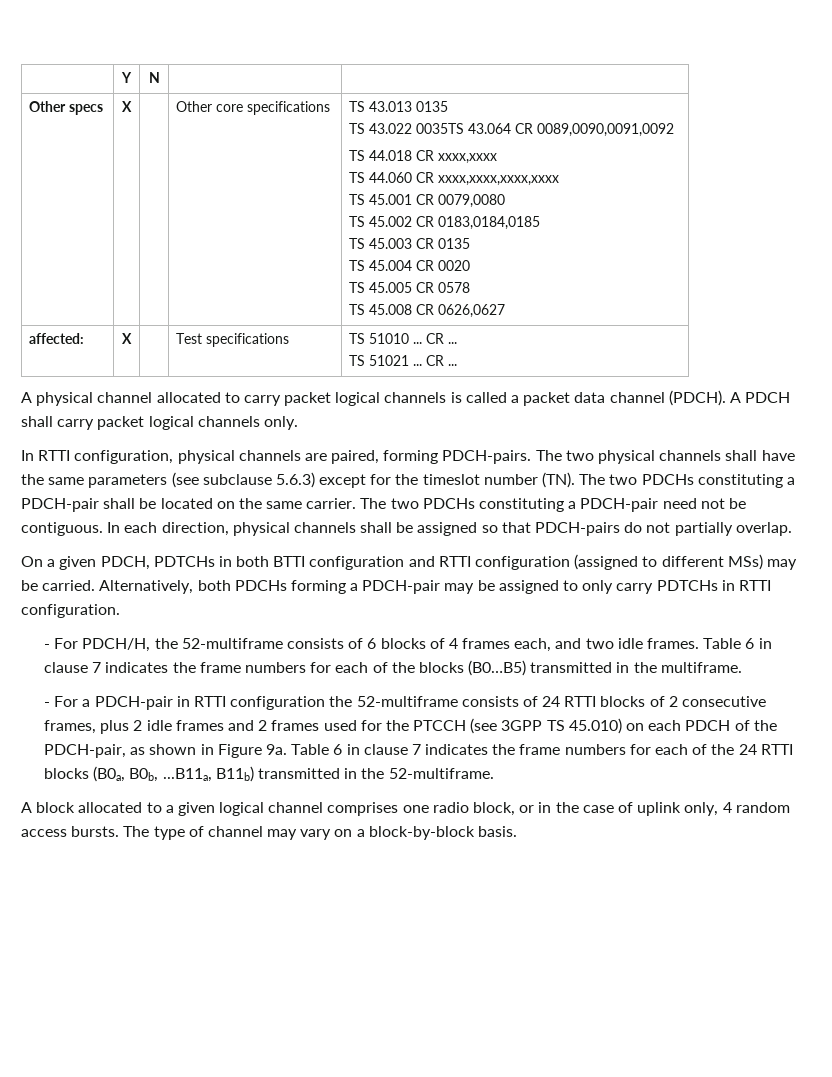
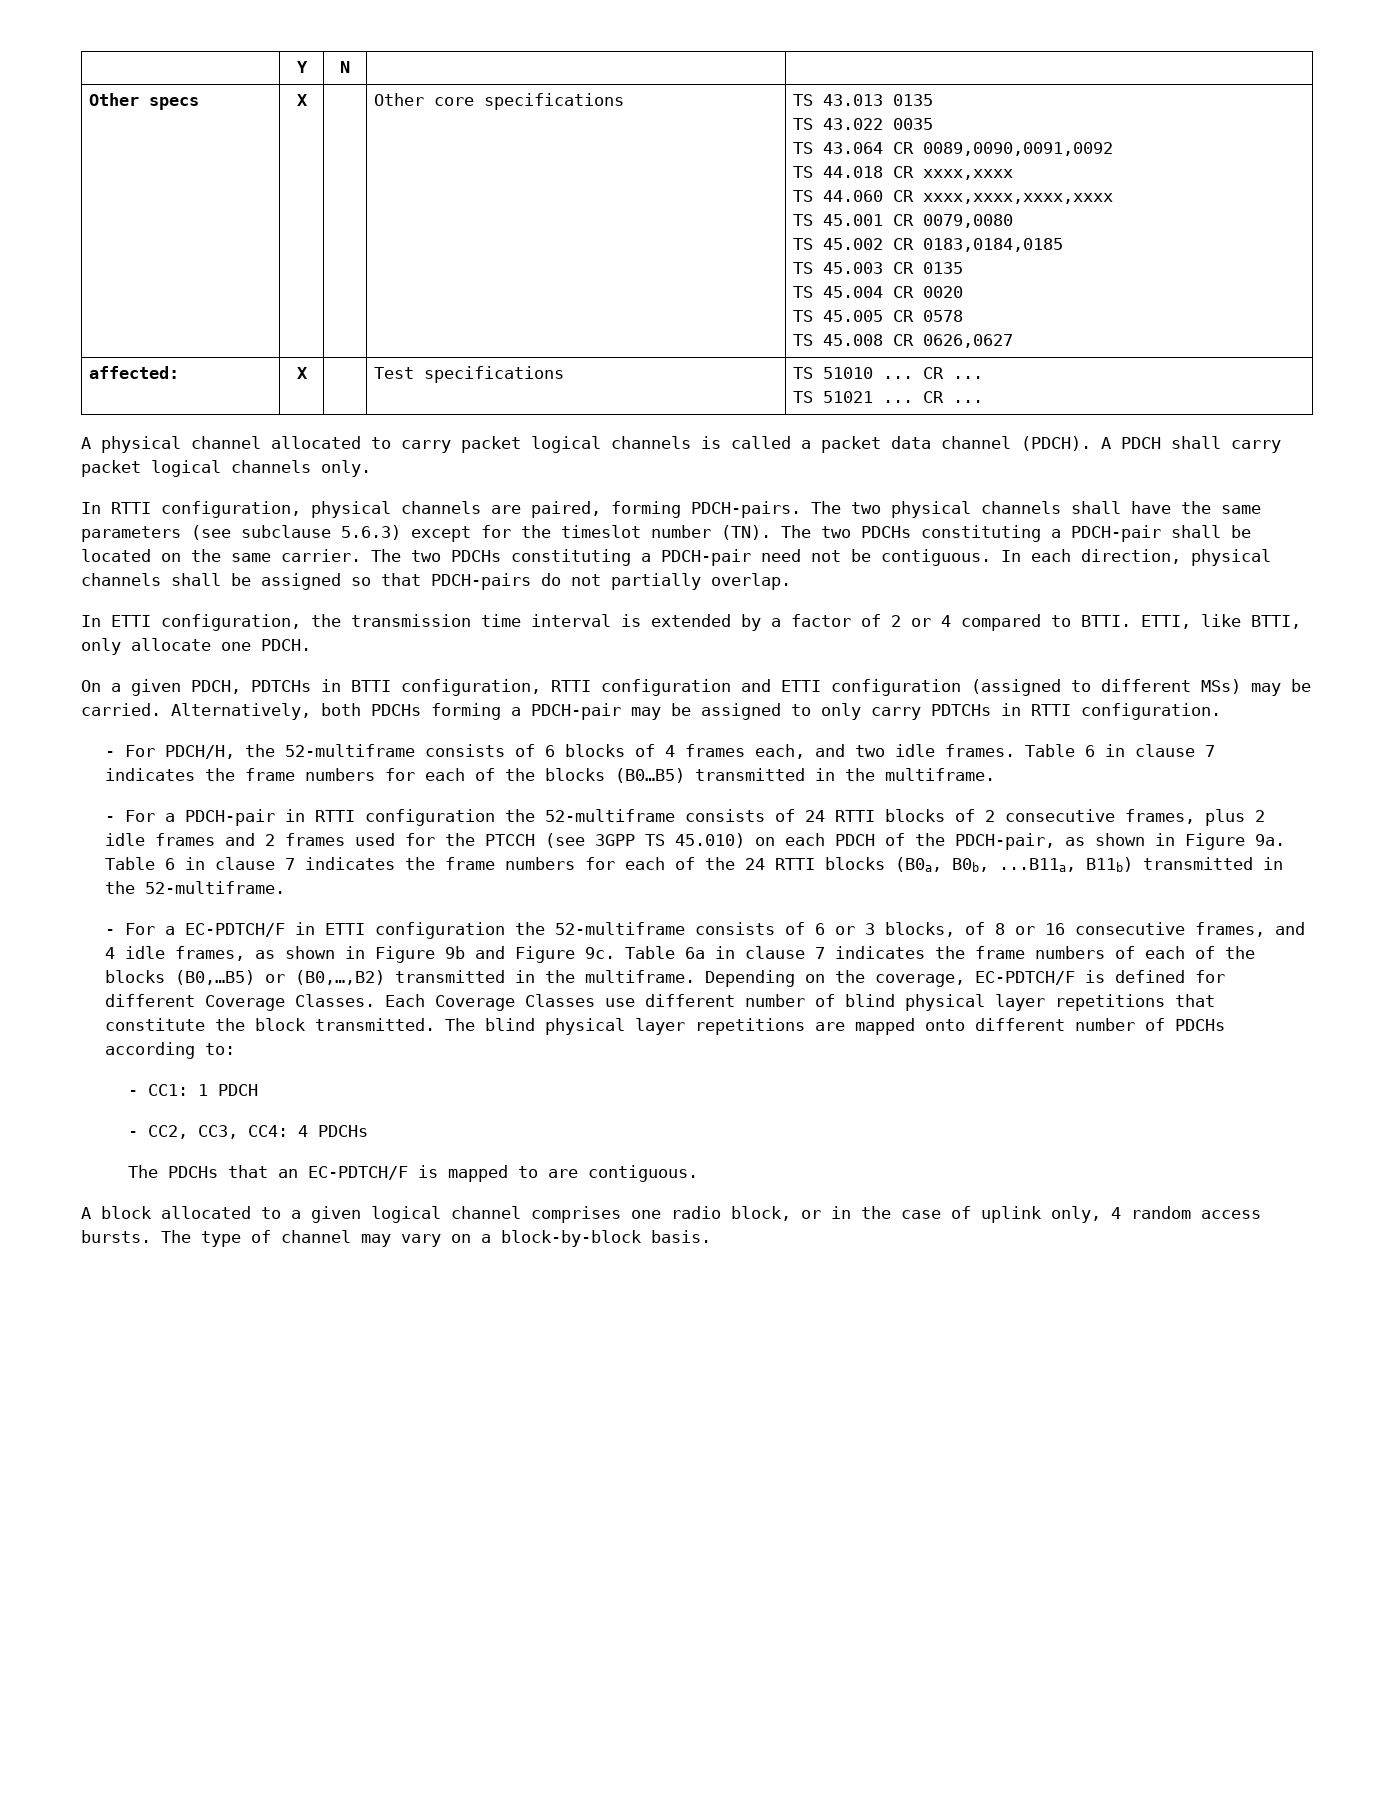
[416,123,465,134] 0035TS -> [892,118,933,130] [792,142,813,154] 0035 // TS
(792, 529) none -> [81,614,1301,631] [81,638,311,655] // In ETTI configuration, the transmission time interval is extended by a factor of 2 or 4 compared to BTTI. ETTI, like BTTI, only allocate one PDCH.
[236,556,306,567] both BTTI -> [351,679,591,696] BTTI configuration, RTTI
[438,556,471,567] RTTI -> [781,680,821,692] ETTI
(494, 773) none -> [104,922,1305,939] [104,946,1255,963] [104,970,1225,987] [104,994,1215,1011] [104,1018,1225,1035] [104,1042,235,1059] [128,1084,259,1096] [128,1125,369,1139] [128,1165,699,1182] // - For a EC-PDTCH/F in ETTI configuration the 52-multiframe consists of 6 or 3 blocks, of 8 or 16 consecutive frames, and 4 idle frames, as shown in Figure 9b and Figure 9c. Table 6a in clause 7 indicates the frame numbers of each of the blocks (B0,…B5) or (B0,…,B2) transmitted in the multiframe. Depending on the coverage, EC-PDTCH/F is defined for different Coverage Classes. Each Coverage Classes use different number of blind physical layer repetitions that constitute the block transmitted. The blind physical layer repetitions are mapped onto different number of PDCHs according to: // - CC1: 1 PDCH // - CC2, CC3, CC4: 4 PDCHs // The PDCHs that an EC-PDTCH/F is mapped to are contiguous.

